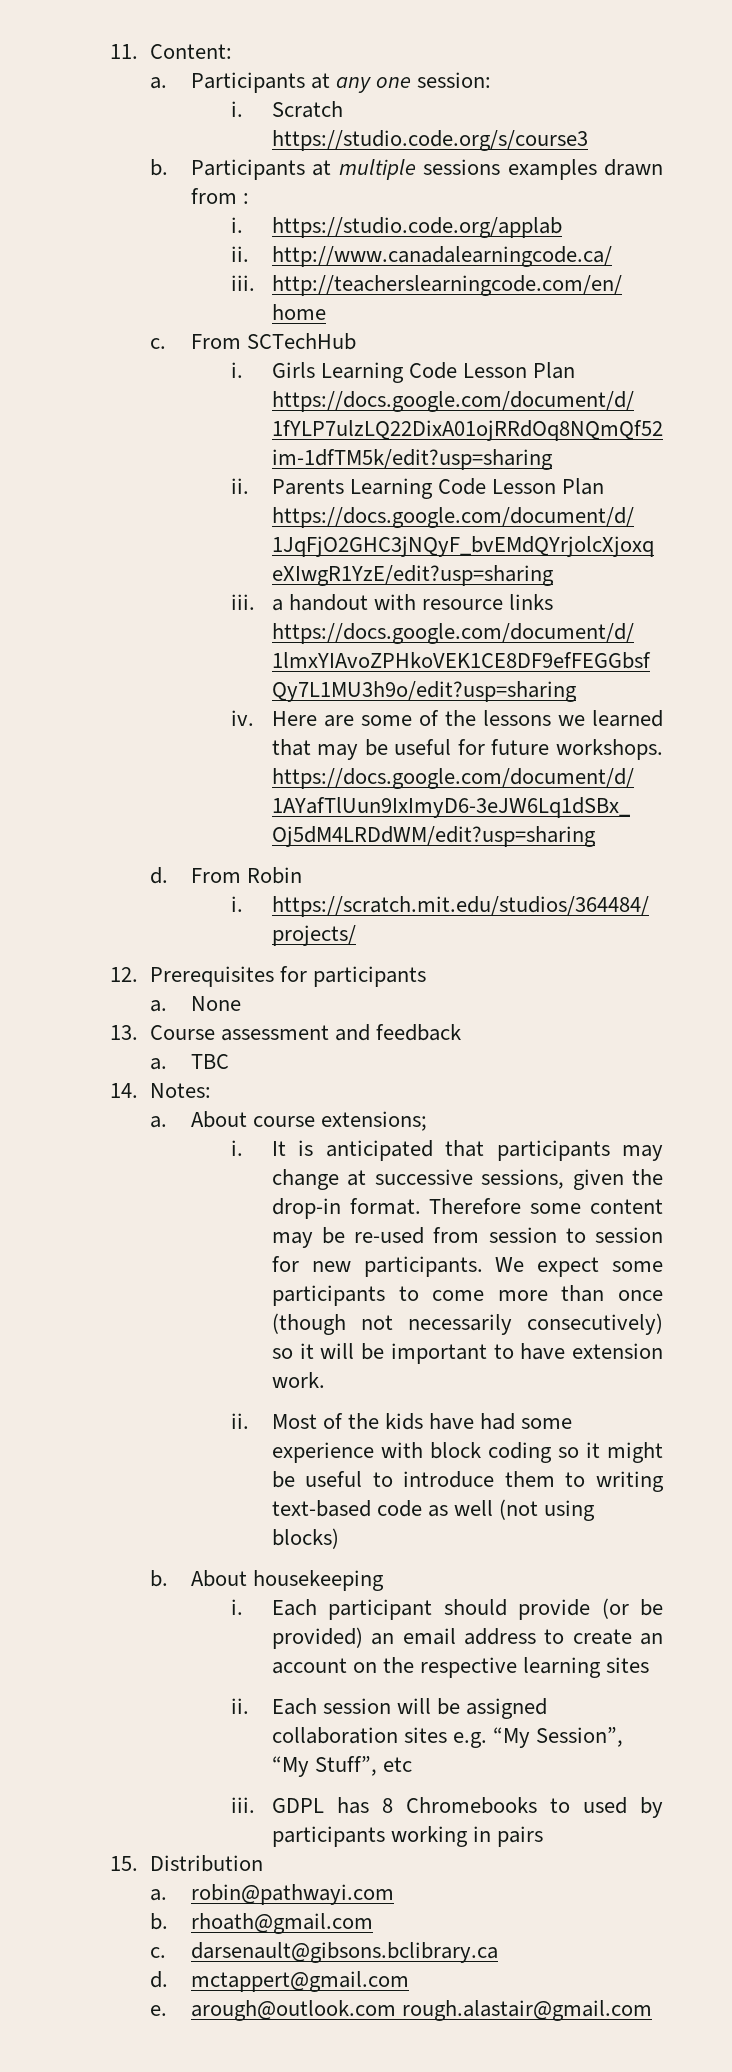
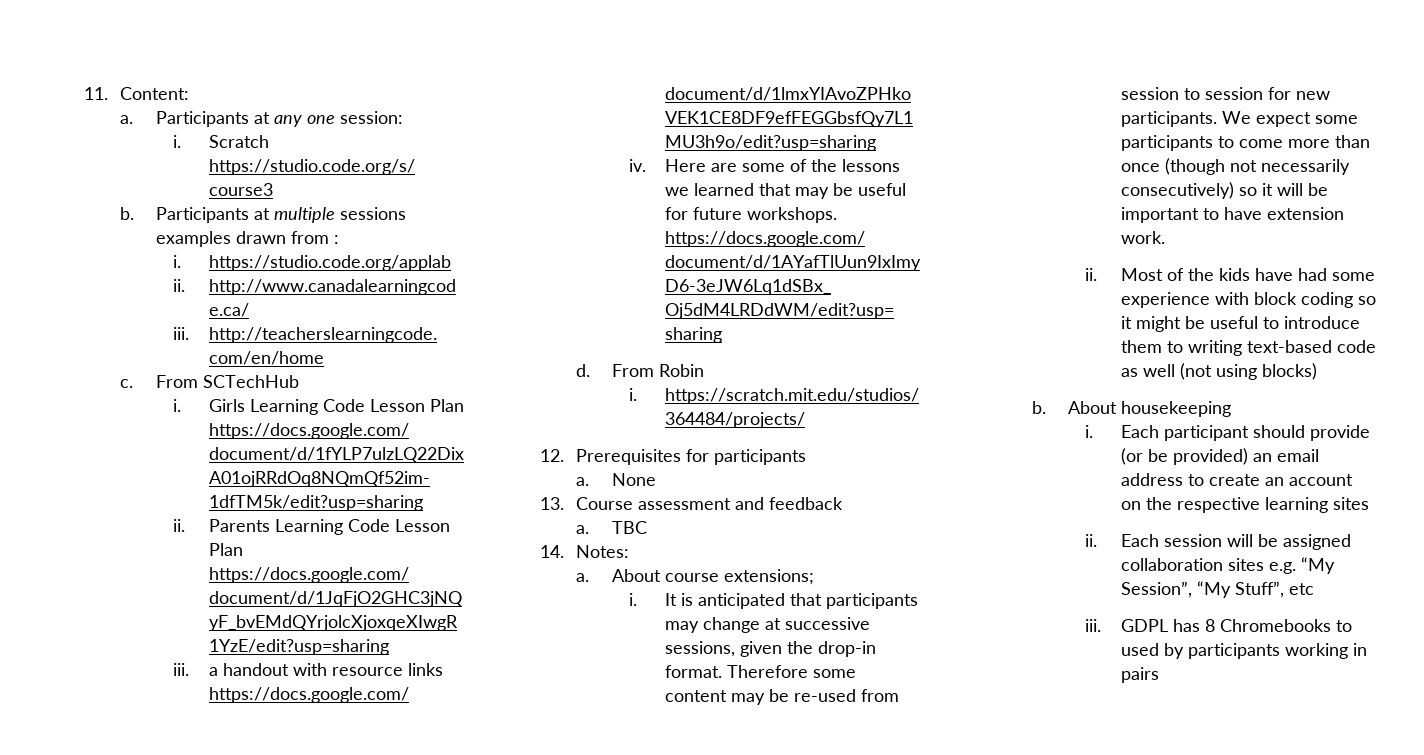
[109,1855,264,1872] [150,1884,394,1905] [150,1913,373,1934] [150,1942,498,1963] [150,1971,409,1992] [150,2000,652,2021] // 15. Distribution // a. robin@pathwayi.com // b. rhoath@gmail.com // c. darsenault@gibsons.bclibrary.ca // d. mctappert@gmail.com // e. arough@outlook.com rough.alastair@gmail.com -> (1159, 675) none

